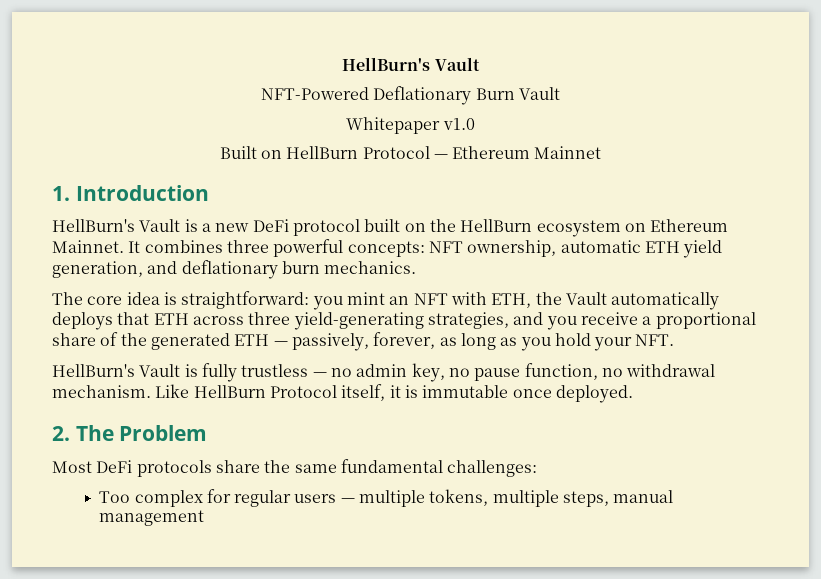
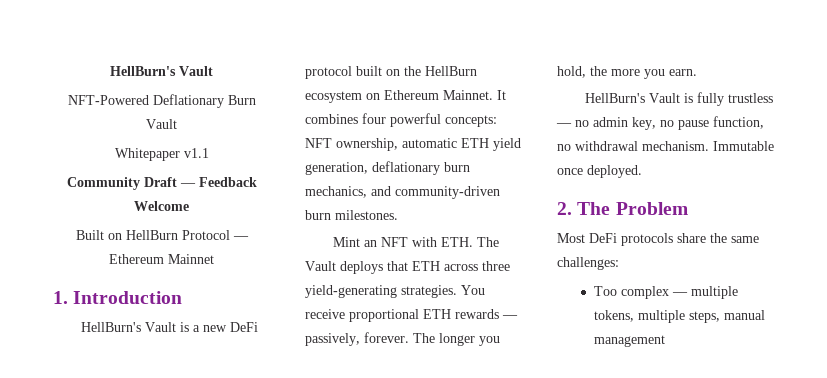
[442,118,475,130] v1.0 -> [183,148,209,158] [66,177,257,190] [134,201,189,211] v1.1 // Community Draft — Feedback Welcome
[226,240,269,253] three -> [362,113,386,124] four
[147,261,178,274] and -> (368, 168) none
[324,261,417,274] [52,291,720,310] mechanics. // The core idea is straightforward: you mint an NFT with ETH, the Vault automatically -> [305,186,500,199] [305,210,398,220] [333,237,500,247] [305,261,336,271] mechanics, and community-driven burn milestones. // Mint an NFT with ETH. The Vault
[427,312,756,330] [52,332,675,351] strategies, and you receive a proportional share of the generated ETH — passively, forever, as long as you hold your NFT. -> [401,285,485,298] [305,309,518,322] [305,332,500,346] [557,66,697,79] strategies. You receive proportional ETH rewards — passively, forever. The longer you hold, the more you earn.
[155,384,509,401] Like HellBurn Protocol itself, it is immutable -> [713,141,774,151] Immutable
[340,459,443,473] fundamental -> (759, 239) none
[206,489,337,507] for regular users -> (669, 292) none

